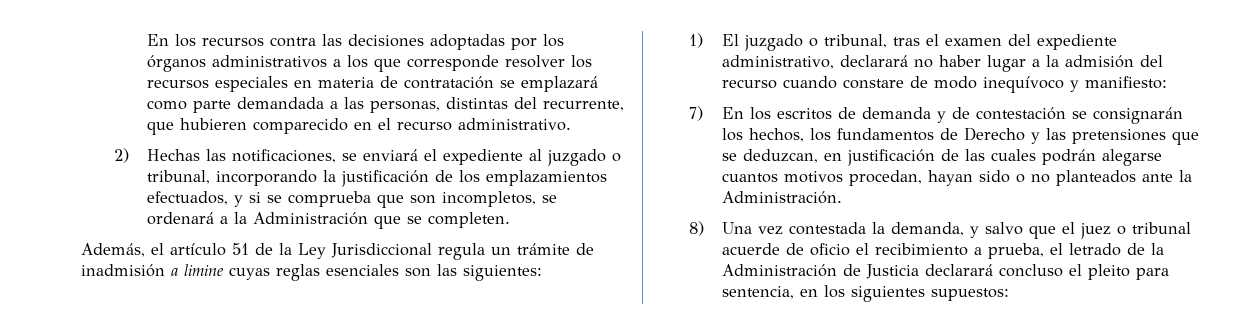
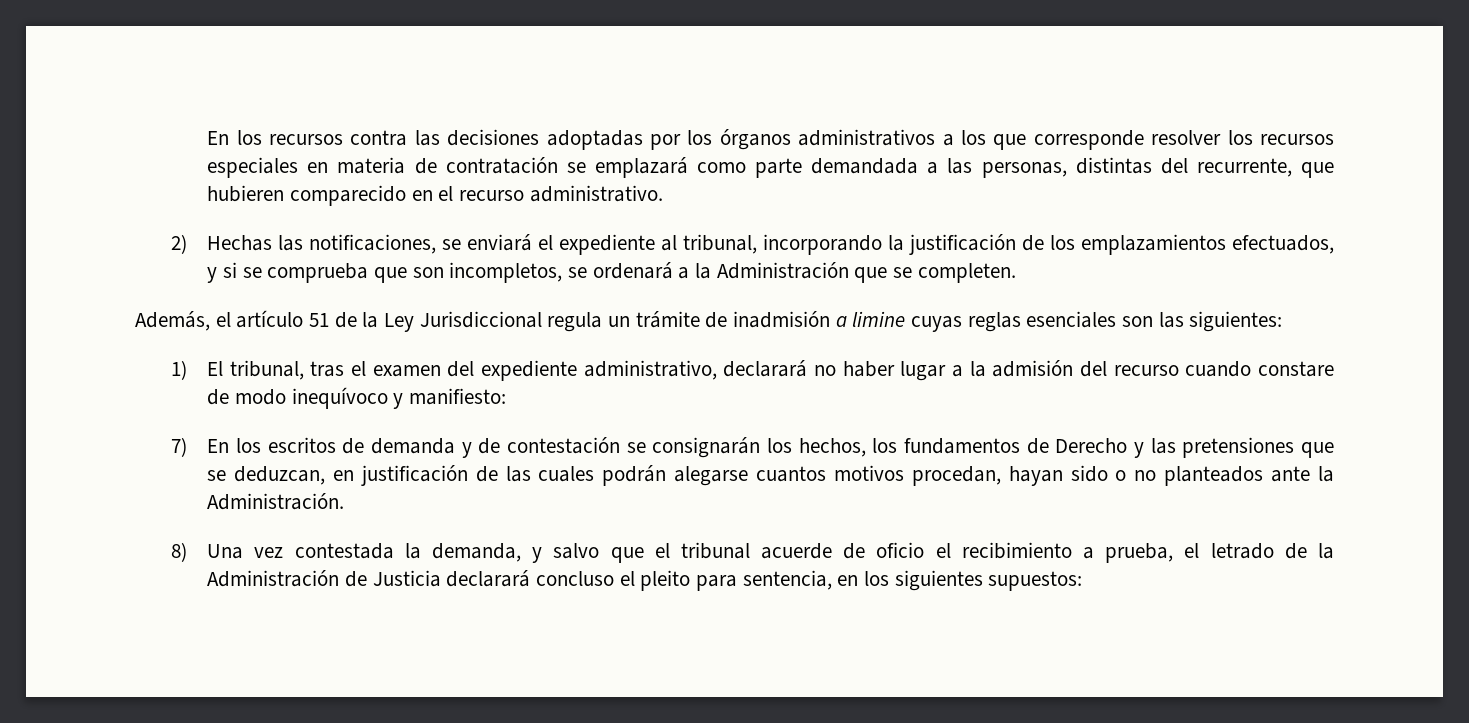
[546,149,621,166] juzgado o -> (678, 243) none
[743,34,818,51] juzgado o -> (224, 368) none
[1079,223,1126,239] juez o -> (670, 550) none

